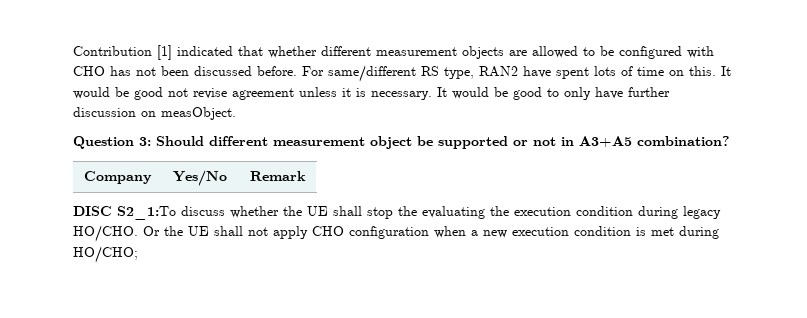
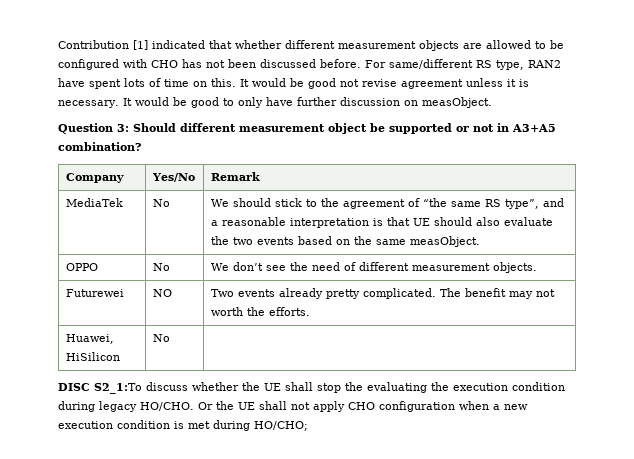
(306, 176) none -> [65,198,123,207] [152,199,170,207] [210,198,564,209] [210,217,553,228] [210,236,480,247] [65,263,98,271] [152,263,170,271] [210,262,537,273] [65,289,124,297] [152,289,172,297] [210,288,555,299] [210,307,310,316] [65,334,114,344] [65,352,120,361] [152,334,170,342] // MediaTek | No | We should stick to the agreement of “the same RS type”, and a reasonable interpretation is that UE should also evaluate the two events based on the same measObject. // OPPO | No | We don’t see the need of different measurement objects. // Futurewei | NO | Two events already pretty complicated. The benefit may not worth the efforts. // Huawei, HiSilicon | No |

